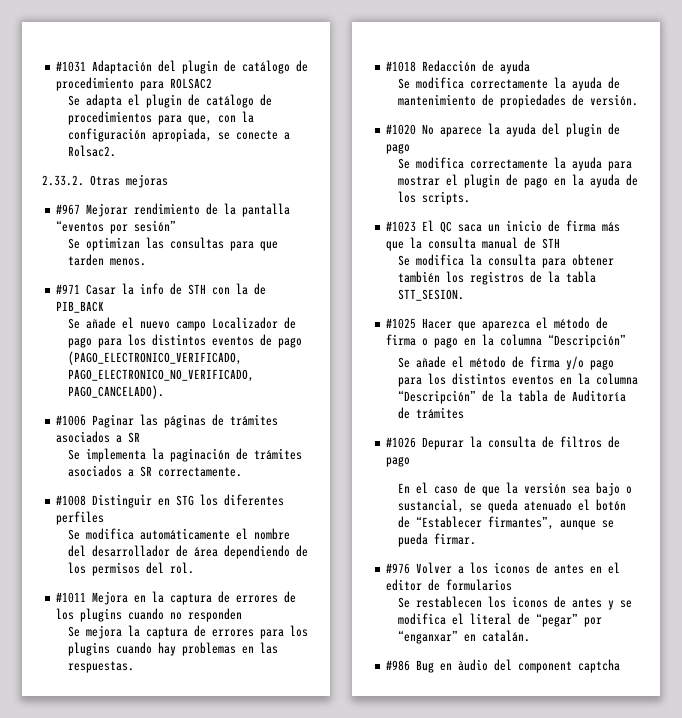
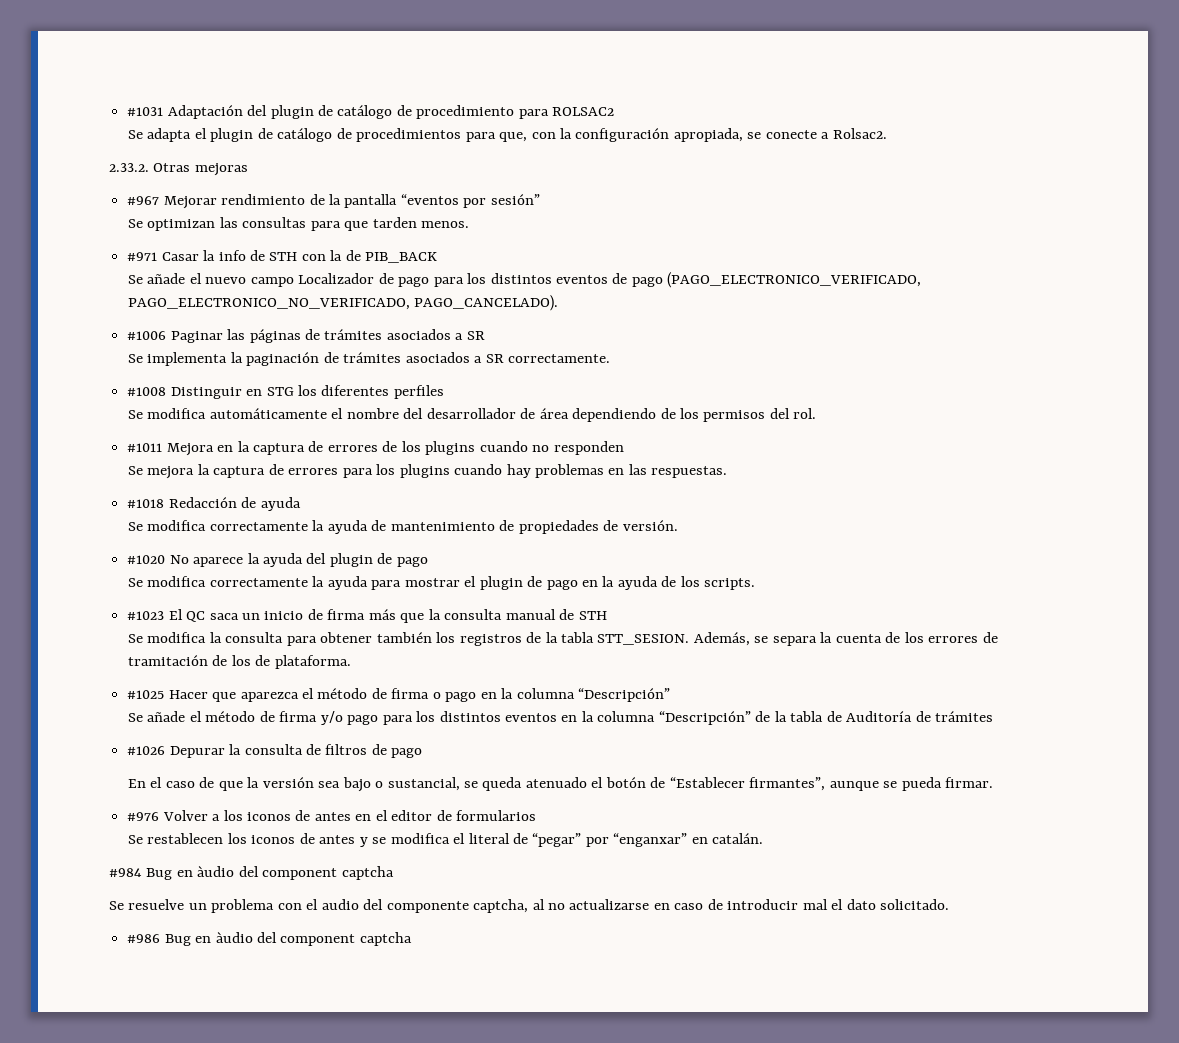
(464, 295) none -> [693,632,998,646] [128,655,351,669] Además, se separa la cuenta de los errores de tramitación de los de plataforma.
(530, 636) none -> [109,866,394,880] [109,899,950,913] // #984 Bug en àudio del component captcha // Se resuelve un problema con el audio del componente captcha, al no actualizarse en caso de introducir mal el dato solicitado.

